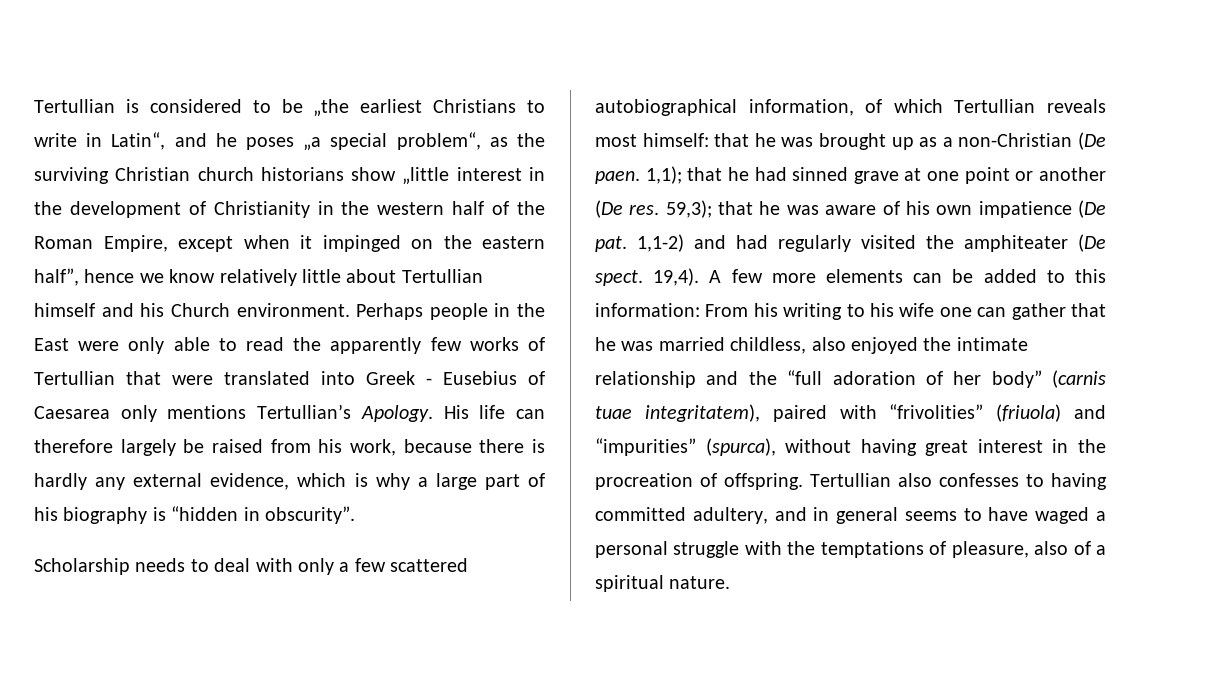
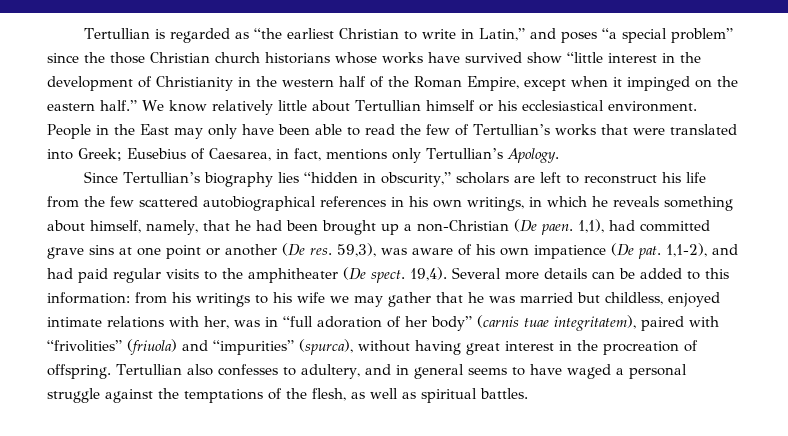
[149,99,545,117] [34,132,545,151] [34,167,450,185] considered to be „the earliest Christians to write in Latin“, and he poses „a special problem“, as the surviving Christian church historians show „little -> [169,28,733,43] [47,52,603,64] regarded as “the earliest Christian to write in Latin,” and poses “a special problem” since the those Christian church historians whose works have survived show “little
[34,268,164,286] half”, hence we -> [100,100,164,111] half.” We
[101,303,545,320] [34,337,545,354] [34,371,545,385] [34,404,545,422] [34,439,545,456] [34,473,546,490] [34,506,355,524] [34,558,469,575] [595,99,1106,116] [595,133,814,147] and his Church environment. Perhaps people in the East were only able to read the apparently few works of Tertullian that were translated into Greek - Eusebius of Caesarea only mentions Tertullian’s Apology. His life can therefore largely be raised from his work, because there is hardly any external evidence, which is why a large part of his biography is “hidden in obscurity”. // Scholarship needs to deal with only a few scattered autobiographical information, of which Tertullian reveals most himself: that he was -> [478,100,697,112] [47,124,737,139] [47,148,559,163] [83,171,706,187] [47,196,733,211] [47,220,318,235] or his ecclesiastical environment. People in the East may only have been able to read the few of Tertullian’s works that were translated into Greek; Eusebius of Caesarea, in fact, mentions only Tertullian’s Apology. // Since Tertullian’s biography lies “hidden in obscurity,” scholars are left to reconstruct his life from the few scattered autobiographical references in his own writings, in which he reveals something about himself, namely, that he had been
[919,137,938,147] as -> (399, 229) none
[645,166,899,184] 1,1); that he had sinned grave -> [577,219,710,233] [47,245,114,259] 1,1), had committed grave sins
[665,200,781,218] 59,3); that he -> [337,243,376,257] 59,3),
[637,234,684,252] 1,1-2) -> [666,243,707,257] 1,1-2),
[778,234,1106,252] [595,268,903,286] regularly visited the amphiteater (De spect. 19,4). A few more elements -> [78,267,587,283] paid regular visits to the amphitheater (De spect. 19,4). Several more details
[705,303,843,320] From his writing -> [135,292,250,307] from his writings
[939,307,1007,317] one can -> [330,296,383,307] we may
[730,337,1028,354] [595,371,777,388] childless, also enjoyed the intimate relationship and the -> [577,292,720,307] [47,316,278,329] but childless, enjoyed intimate relations with her, was in
[1051,473,1107,490] [595,507,686,521] having committed -> (296, 371) none
[744,541,782,555] with -> [105,389,153,403] against
[951,541,1106,558] [595,575,731,592] pleasure, also of a spiritual nature. -> [286,388,528,403] the flesh, as well as spiritual battles.

